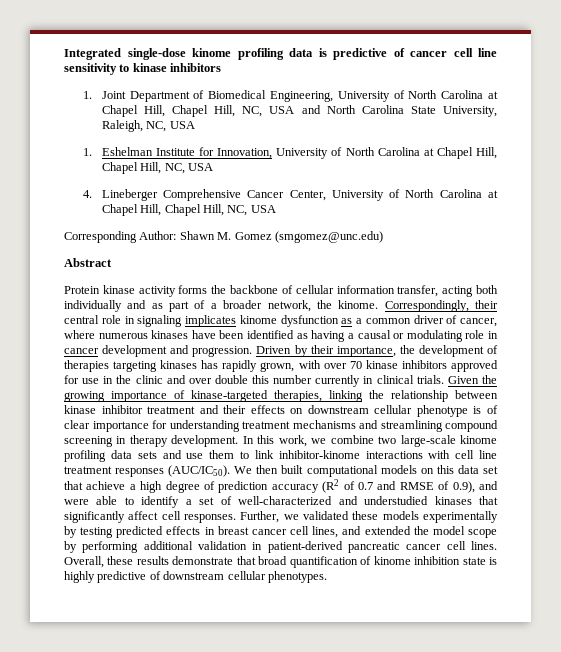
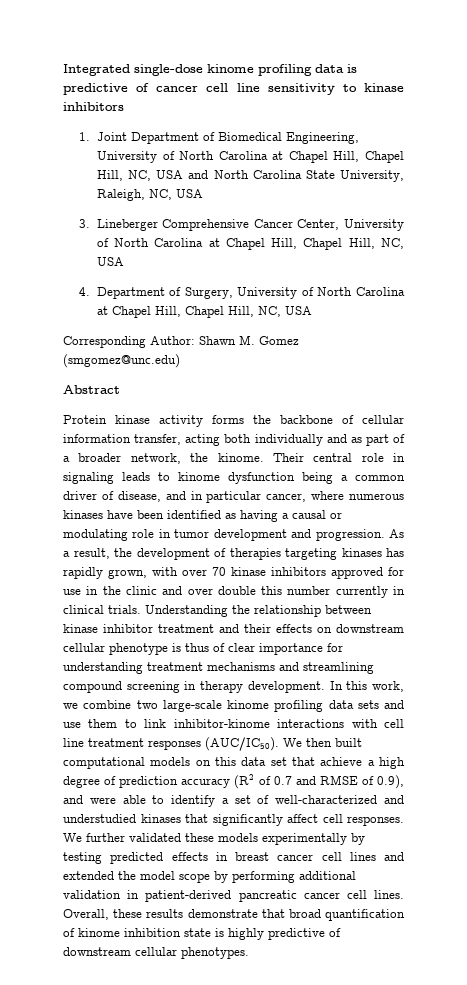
[82,147,273,159] 1. Eshelman Institute for Innovation, -> [79,219,340,231] 3. Lineberger Comprehensive Cancer Center,
[101,189,326,201] Lineberger Comprehensive Cancer Center, -> [96,287,233,299] Department of Surgery,
[384,300,499,312] Correspondingly, their -> [272,453,304,462] Their
[185,315,236,327] implicates -> [122,472,170,481] leads to
[341,318,353,324] as -> [302,472,333,484] being
(458, 319) none -> [117,491,262,503] disease, and in particular
[64,348,99,354] cancer -> [174,529,210,538] tumor
[256,345,396,357] Driven by their importance, -> [389,529,404,538] [63,548,110,559] As a result,
[447,375,497,384] [64,390,363,402] Given the growing importance of kinase-targeted therapies, linking -> [145,605,228,617] Understanding
(482, 410) none -> [185,643,209,652] thus
[240,511,299,523] Further, we -> [63,833,125,842] We further
[312,526,339,538] lines, -> [349,852,376,861] lines

